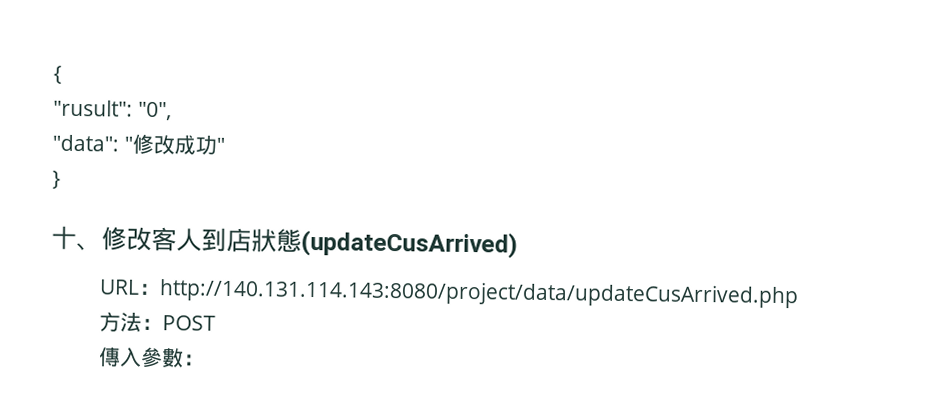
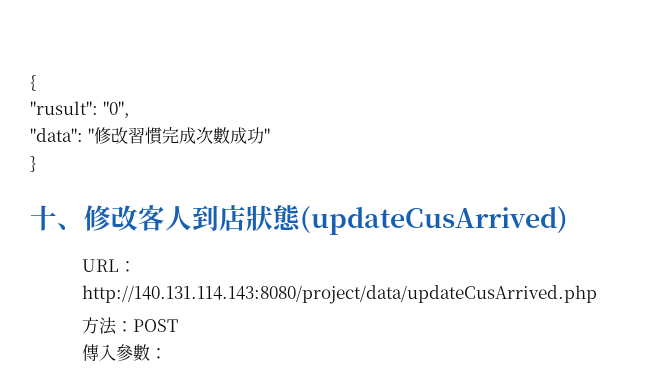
(175, 144) none -> [127,127,230,145] 習慣完成次數

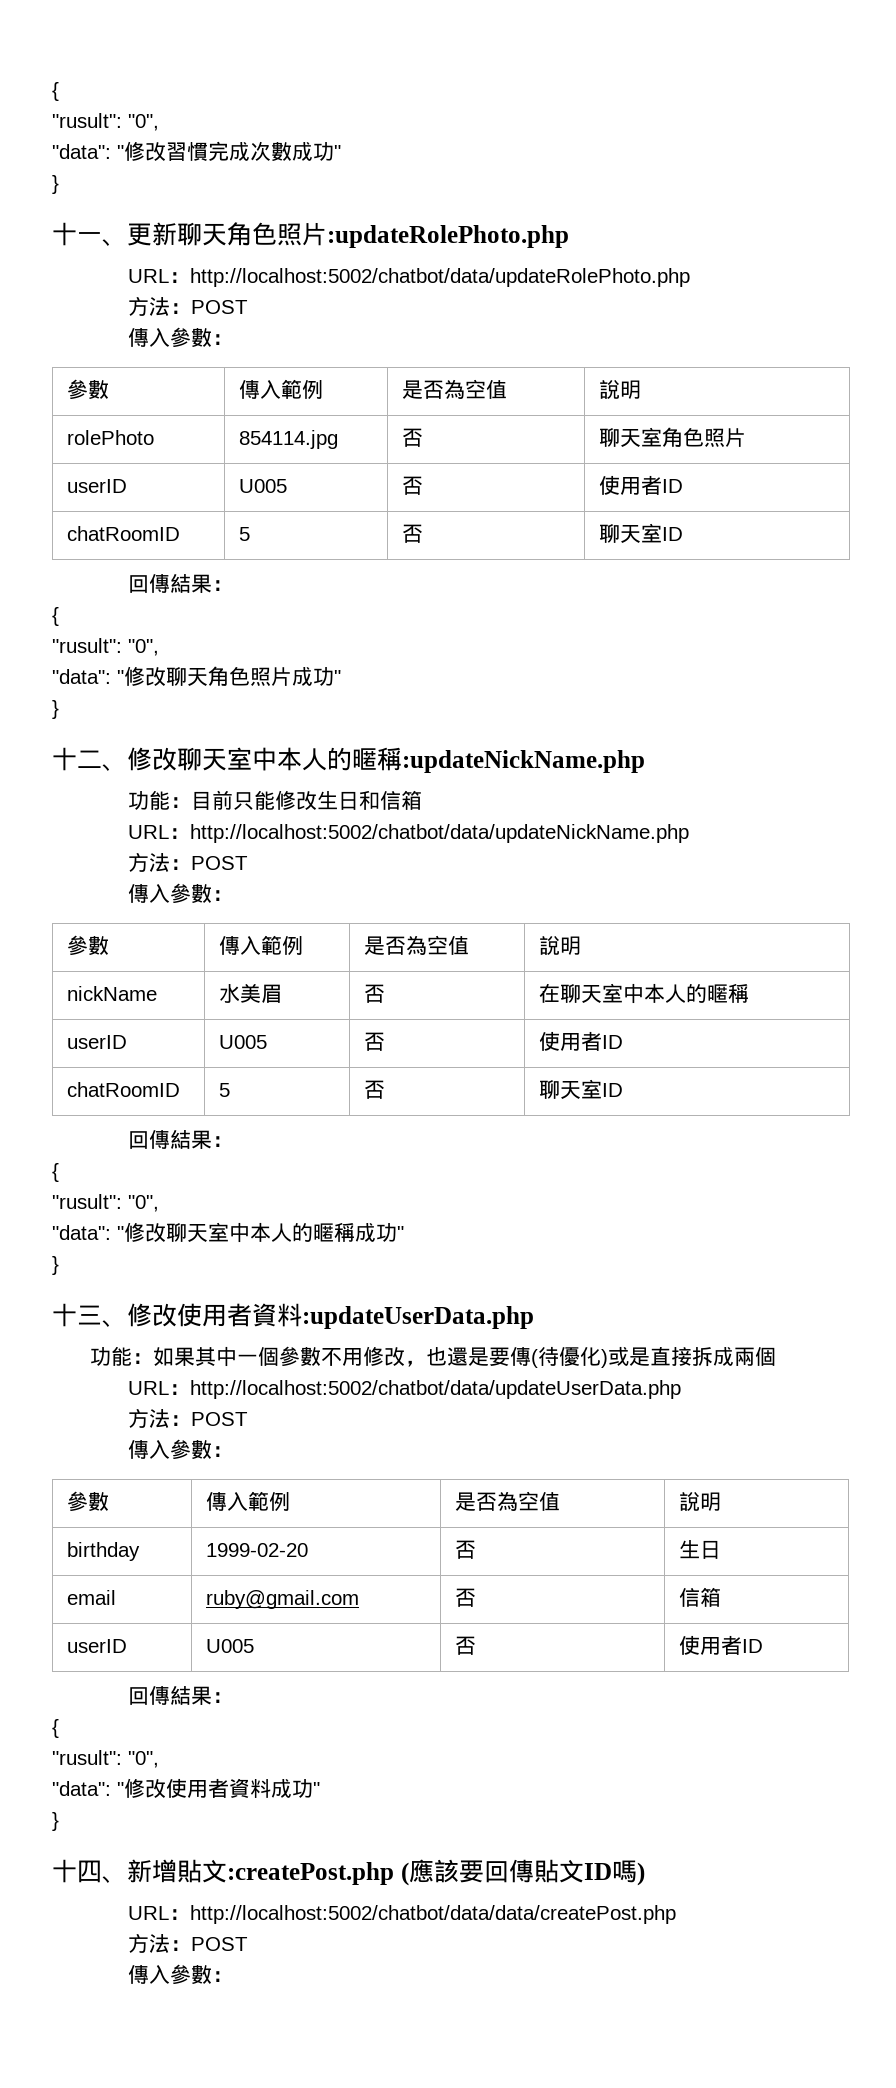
[57,205,568,235] [82,259,137,272] [82,285,598,304] [82,317,179,335] [82,344,168,361] 、修改客人到店狀態(updateCusArrived) // URL：http://140.131.114.143:8080/project/data/updateCusArrived.php // 方法：POST // 傳入參數： -> [77,222,569,248] [127,268,690,287] [127,296,248,316] [127,327,233,348] [66,379,109,400] [238,379,323,400] [401,379,507,399] [598,380,641,399] [66,430,154,445] [238,430,338,449] [401,428,423,447] [598,427,746,447] [66,479,127,493] [238,479,287,493] [401,476,423,495] [598,475,683,495] [66,526,180,541] [238,527,250,541] [401,524,423,543] [598,523,683,543] [127,574,233,593] [52,607,59,626] [52,638,159,656] [52,666,341,686] [52,700,59,719] [52,747,645,773] [127,790,422,810] [127,824,689,843] [127,852,248,872] [127,883,233,904] [66,935,109,956] [218,935,303,956] [363,935,469,955] [538,936,581,955] [66,986,157,1001] [218,983,282,1003] [363,984,385,1003] [538,983,749,1004] [66,1035,127,1049] [218,1035,267,1049] [363,1032,385,1051] [538,1031,623,1051] [66,1082,180,1097] [218,1083,230,1097] [363,1080,385,1099] [538,1079,623,1099] [127,1130,233,1149] [52,1163,59,1182] [52,1194,159,1212] [52,1222,404,1243] [52,1256,59,1275] [52,1303,534,1329] [89,1346,776,1368] [127,1380,681,1399] [127,1408,248,1428] [127,1439,233,1460] [66,1491,109,1512] [205,1491,290,1512] [454,1491,560,1511] [678,1492,721,1511] [66,1542,140,1561] [205,1543,308,1557] [454,1540,476,1559] [678,1540,721,1559] [66,1590,116,1605] [205,1590,359,1609] [454,1588,476,1607] [678,1587,721,1607] [66,1639,127,1653] [205,1639,254,1653] [454,1636,476,1655] [678,1635,763,1655] [127,1686,233,1705] [52,1719,59,1738] [52,1750,159,1768] [52,1778,320,1798] [52,1812,59,1831] [52,1859,645,1886] [127,1905,676,1924] [127,1933,248,1953] [127,1964,233,1985] 一、更新聊天角色照片:updateRolePhoto.php // URL：http://localhost:5002/chatbot/data/updateRolePhoto.php // 方法：POST // 傳入參數： // 參數 | 傳入範例 | 是否為空值 | 說明 // rolePhoto | 854114.jpg | 否 | 聊天室角色照片 // userID | U005 | 否 | 使用者ID // chatRoomID | 5 | 否 | 聊天室ID // 回傳結果： // { // "rusult": "0", // "data": "修改聊天角色照片成功" // } // 十二、修改聊天室中本人的暱稱:updateNickName.php // 功能：目前只能修改生日和信箱 // URL：http://localhost:5002/chatbot/data/updateNickName.php // 方法：POST // 傳入參數： // 參數 | 傳入範例 | 是否為空值 | 說明 // nickName | 水美眉 | 否 | 在聊天室中本人的暱稱 // userID | U005 | 否 | 使用者ID // chatRoomID | 5 | 否 | 聊天室ID // 回傳結果： // { // "rusult": "0", // "data": "修改聊天室中本人的暱稱成功" // } // 十三、修改使用者資料:updateUserData.php // 功能：如果其中一個參數不用修改，也還是要傳(待優化)或是直接拆成兩個 // URL：http://localhost:5002/chatbot/data/updateUserData.php // 方法：POST // 傳入參數： // 參數 | 傳入範例 | 是否為空值 | 說明 // birthday | 1999-02-20 | 否 | 生日 // email | ruby@gmail.com | 否 | 信箱 // userID | U005 | 否 | 使用者ID // 回傳結果： // { // "rusult": "0", // "data": "修改使用者資料成功" // } // 十四、新增貼文:createPost.php (應該要回傳貼文ID嗎) // URL：http://localhost:5002/chatbot/data/data/createPost.php // 方法：POST // 傳入參數：

